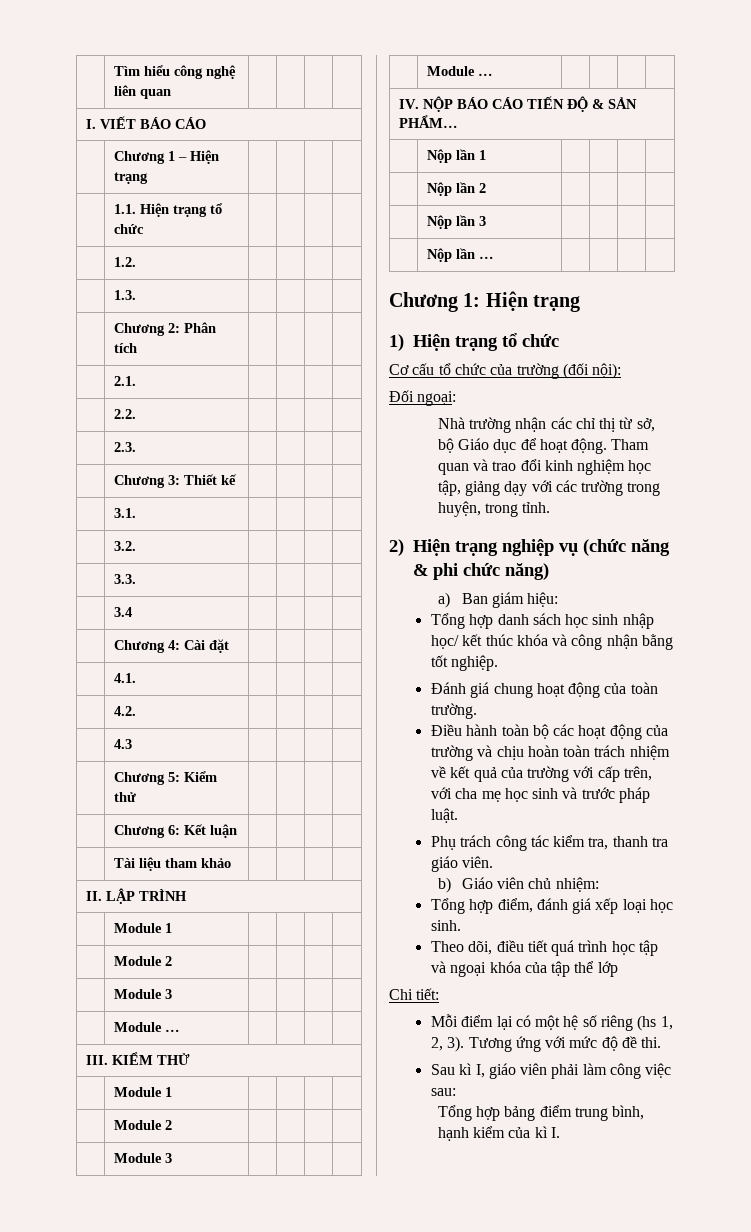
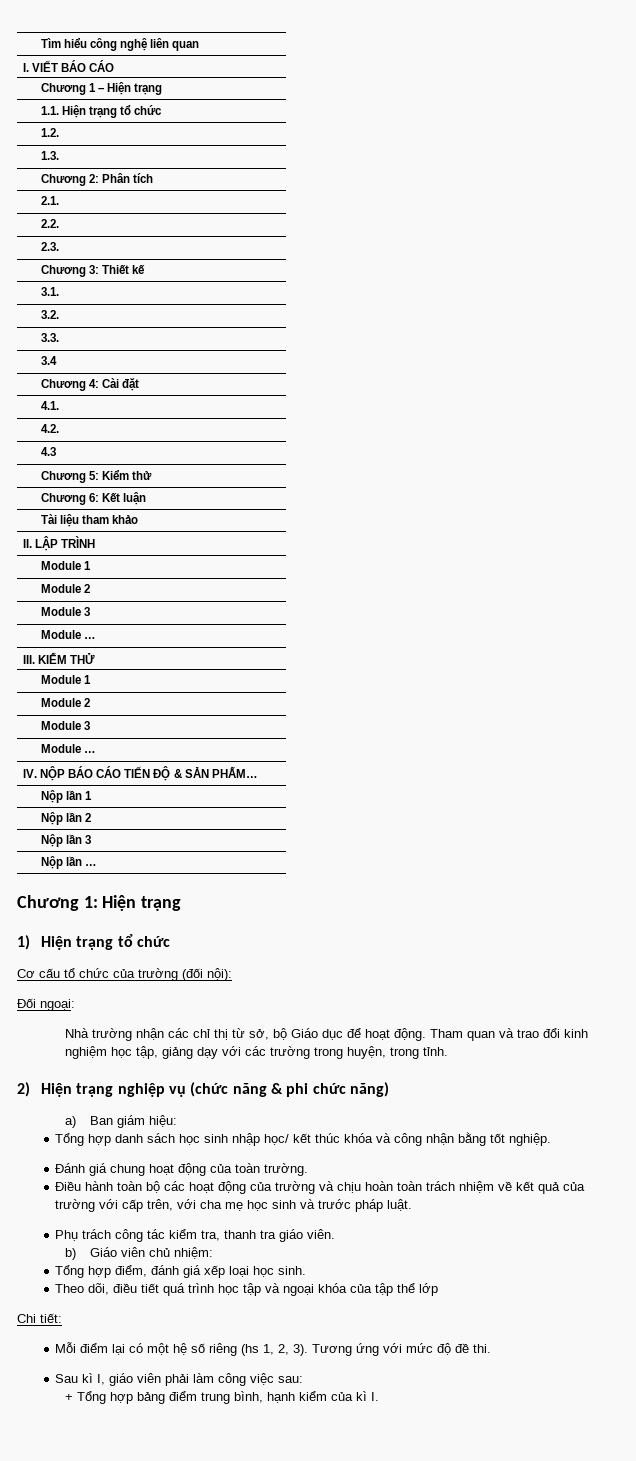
(456, 1092) none -> [65,1394,74,1401] +

